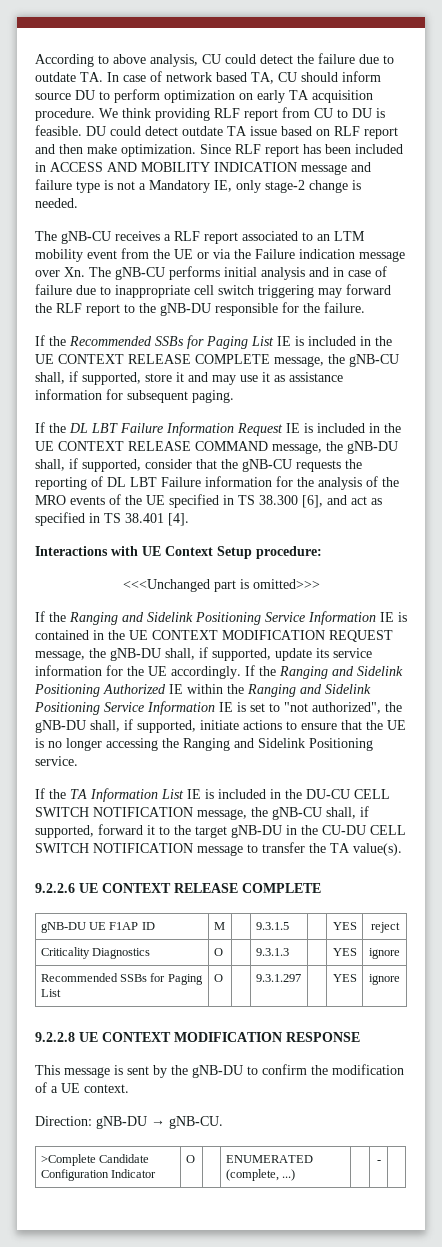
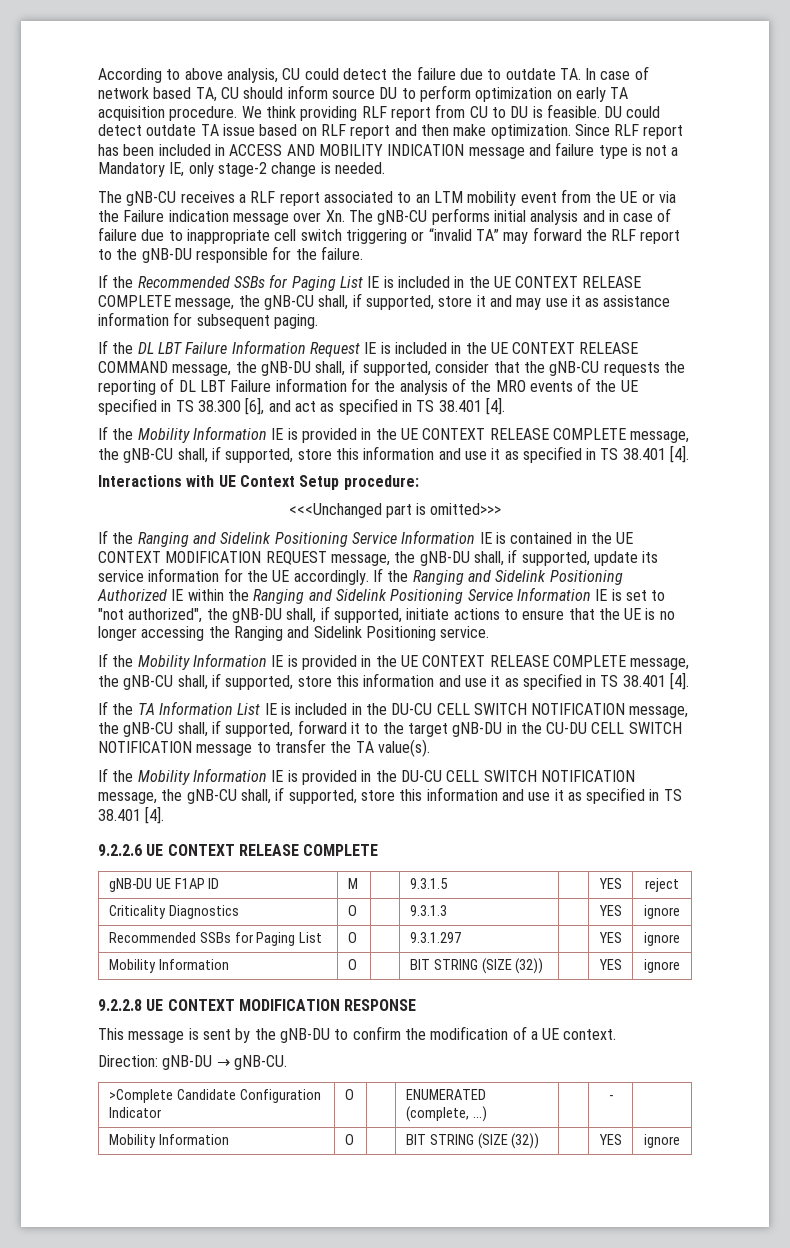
(314, 291) none -> [411,228,499,241] or “invalid TA”
(189, 519) none -> [98,426,690,443] [98,445,690,463] // If the Mobility Information IE is provided in the UE CONTEXT RELEASE COMPLETE message, the gNB-CU shall, if supported, store this information and use it as specified in TS 38.401 [4].
(78, 761) none -> [98,653,690,670] [98,672,690,690] // If the Mobility Information IE is provided in the UE CONTEXT RELEASE COMPLETE message, the gNB-CU shall, if supported, store this information and use it as specified in TS 38.401 [4].
(402, 849) none -> [98,768,635,785] [98,787,682,804] [98,806,165,824] // If the Mobility Information IE is provided in the DU-CU CELL SWITCH NOTIFICATION message, the gNB-CU shall, if supported, store this information and use it as specified in TS 38.401 [4].
(400, 979) none -> [108,959,229,973] [347,959,357,970] [409,958,544,974] [598,959,622,970] [644,959,680,973] // Mobility Information | O | | BIT STRING (SIZE (32)) | | YES | ignore
(381, 1161) none -> [108,1134,229,1148] [344,1134,354,1145] [405,1133,540,1149] [598,1134,622,1145] [644,1134,680,1148] // Mobility Information | O | | BIT STRING (SIZE (32)) | | YES | ignore

